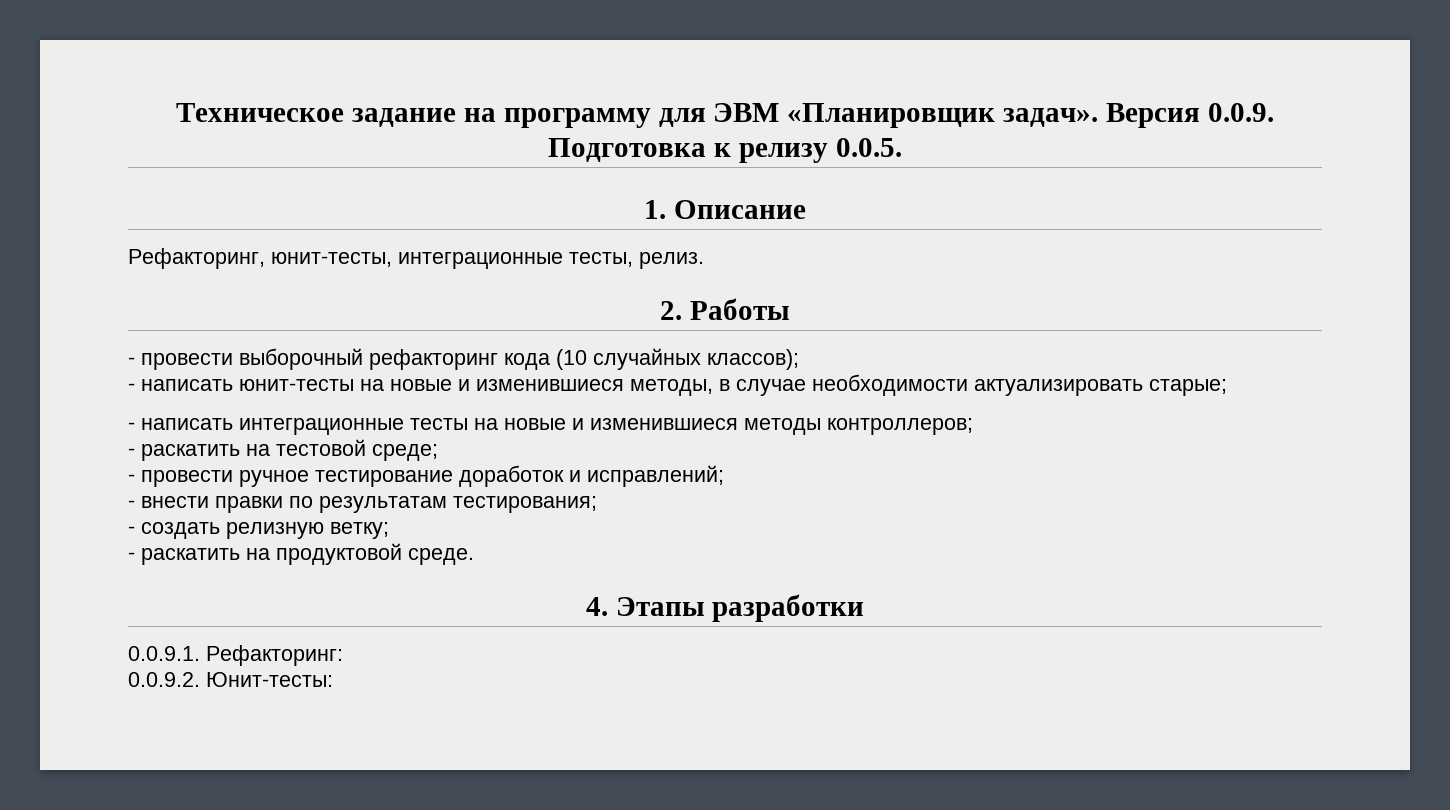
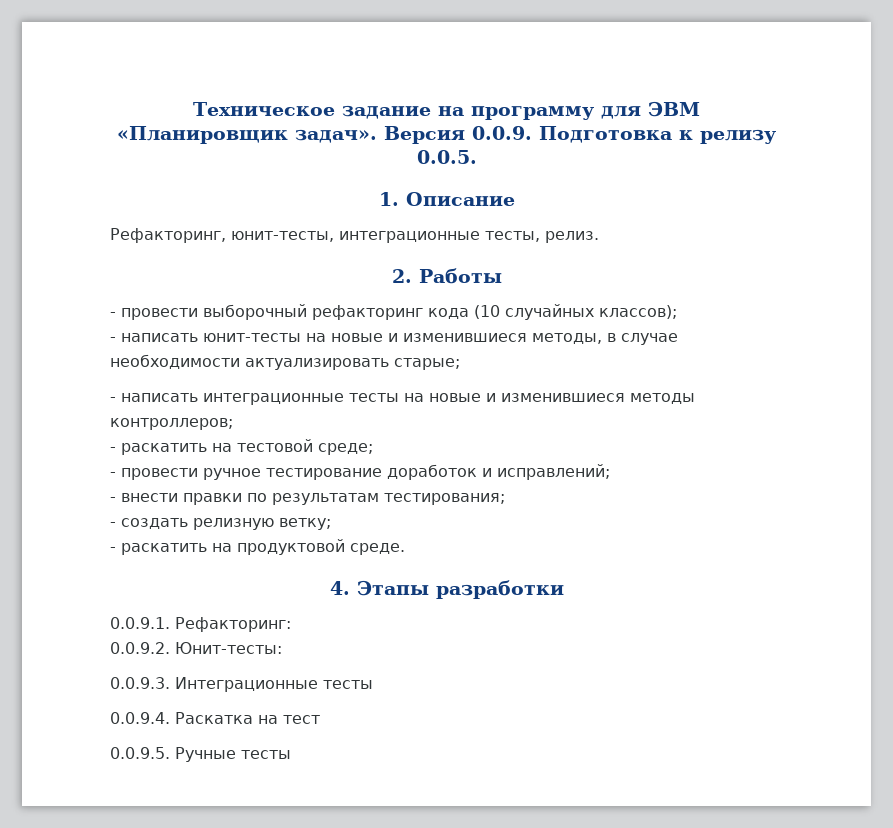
(333, 679) none -> [110,677,373,692] [110,712,320,724] [110,747,291,762] // 0.0.9.3. Интеграционные тесты // 0.0.9.4. Раскатка на тест // 0.0.9.5. Ручные тесты

